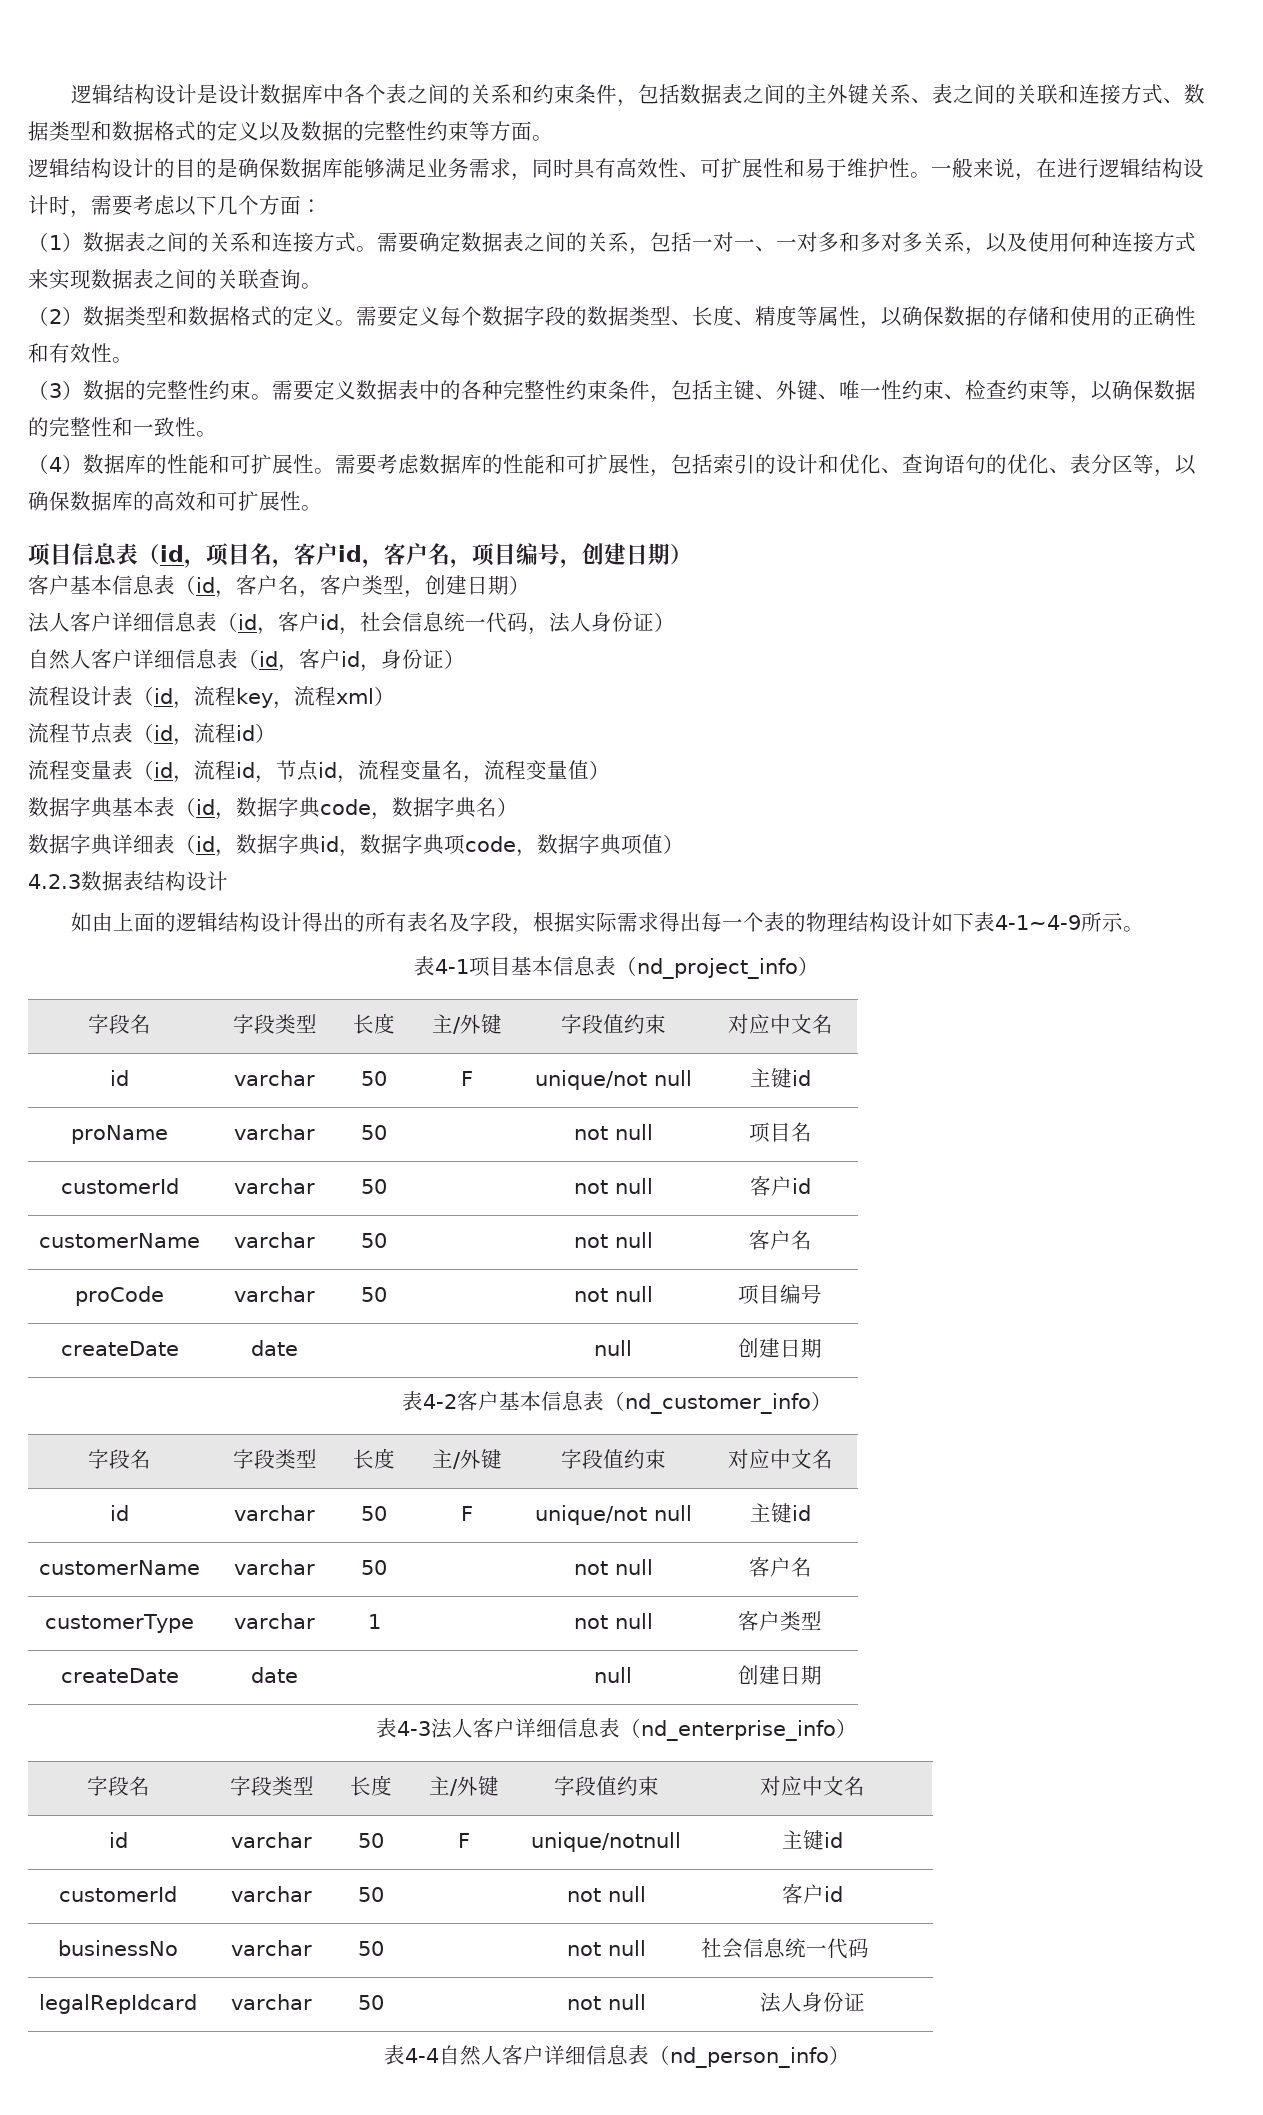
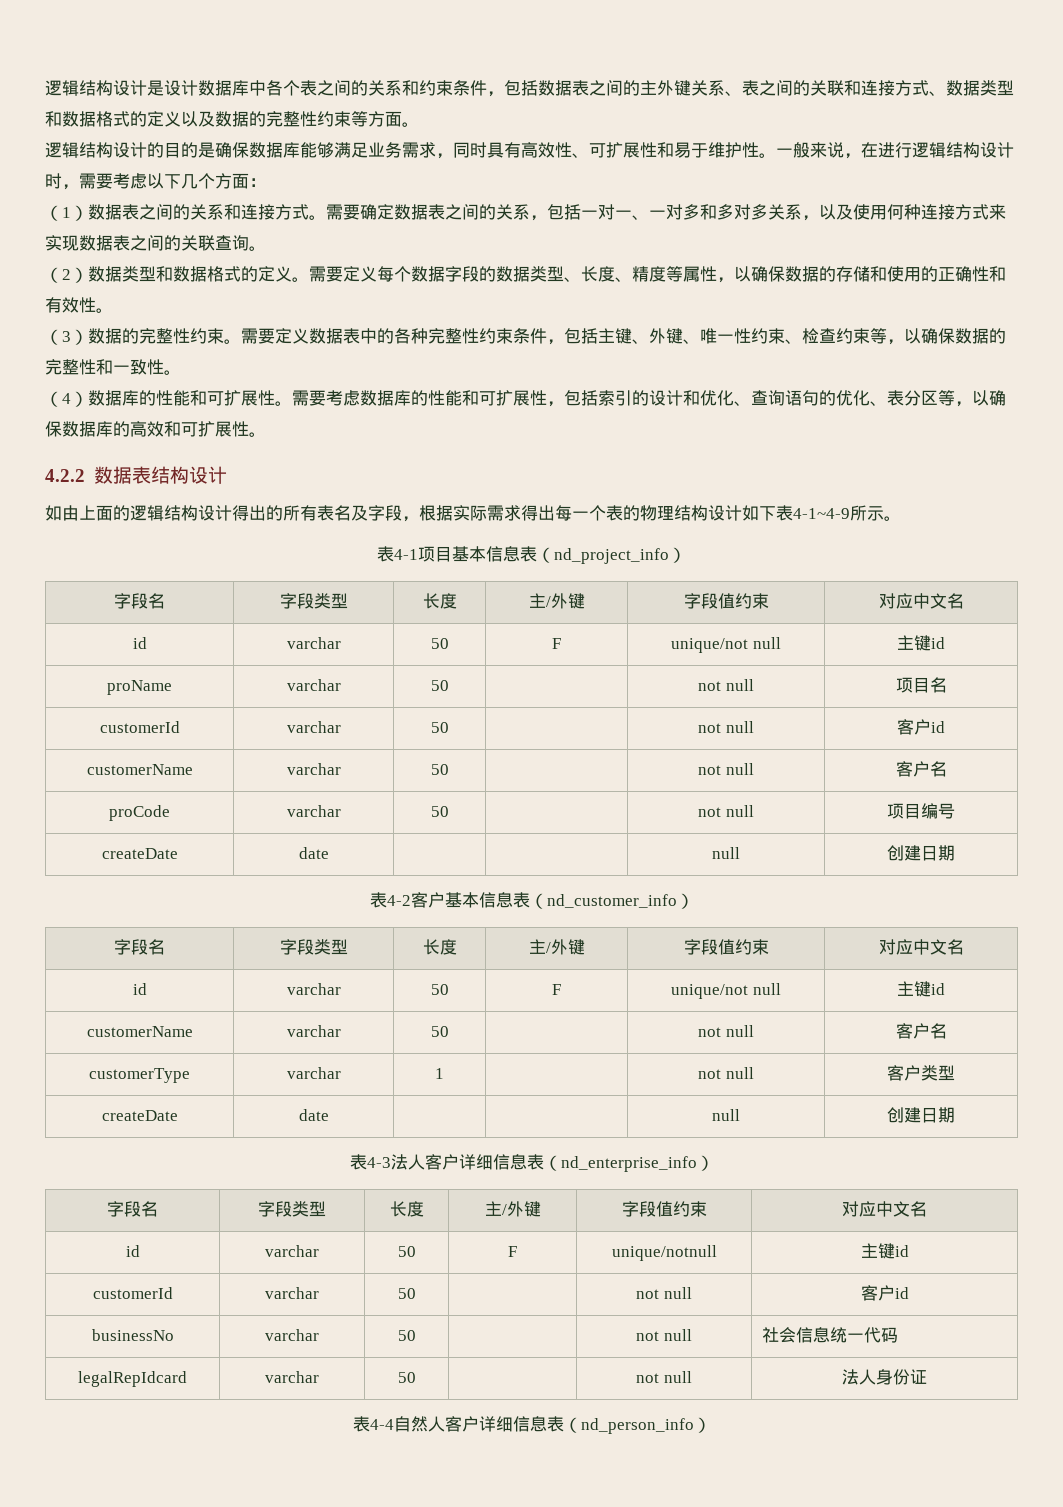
[28,543,692,568] [28,575,530,598] [28,612,675,635] [28,649,465,672] [28,686,395,709] [28,723,276,746] [28,760,610,783] [28,797,518,820] [28,834,684,857] [28,874,81,889] 项目信息表（id，项目名，客户id，客户名，项目编号，创建日期） // 客户基本信息表（id，客户名，客户类型，创建日期） // 法人客户详细信息表（id，客户id，社会信息统一代码，法人身份证） // 自然人客户详细信息表（id，客户id，身份证） // 流程设计表（id，流程key，流程xml） // 流程节点表（id，流程id） // 流程变量表（id，流程id，节点id，流程变量名，流程变量值） // 数据字典基本表（id，数据字典code，数据字典名） // 数据字典详细表（id，数据字典id，数据字典项code，数据字典项值） // 4.2.3 -> [45,469,85,482] 4.2.2

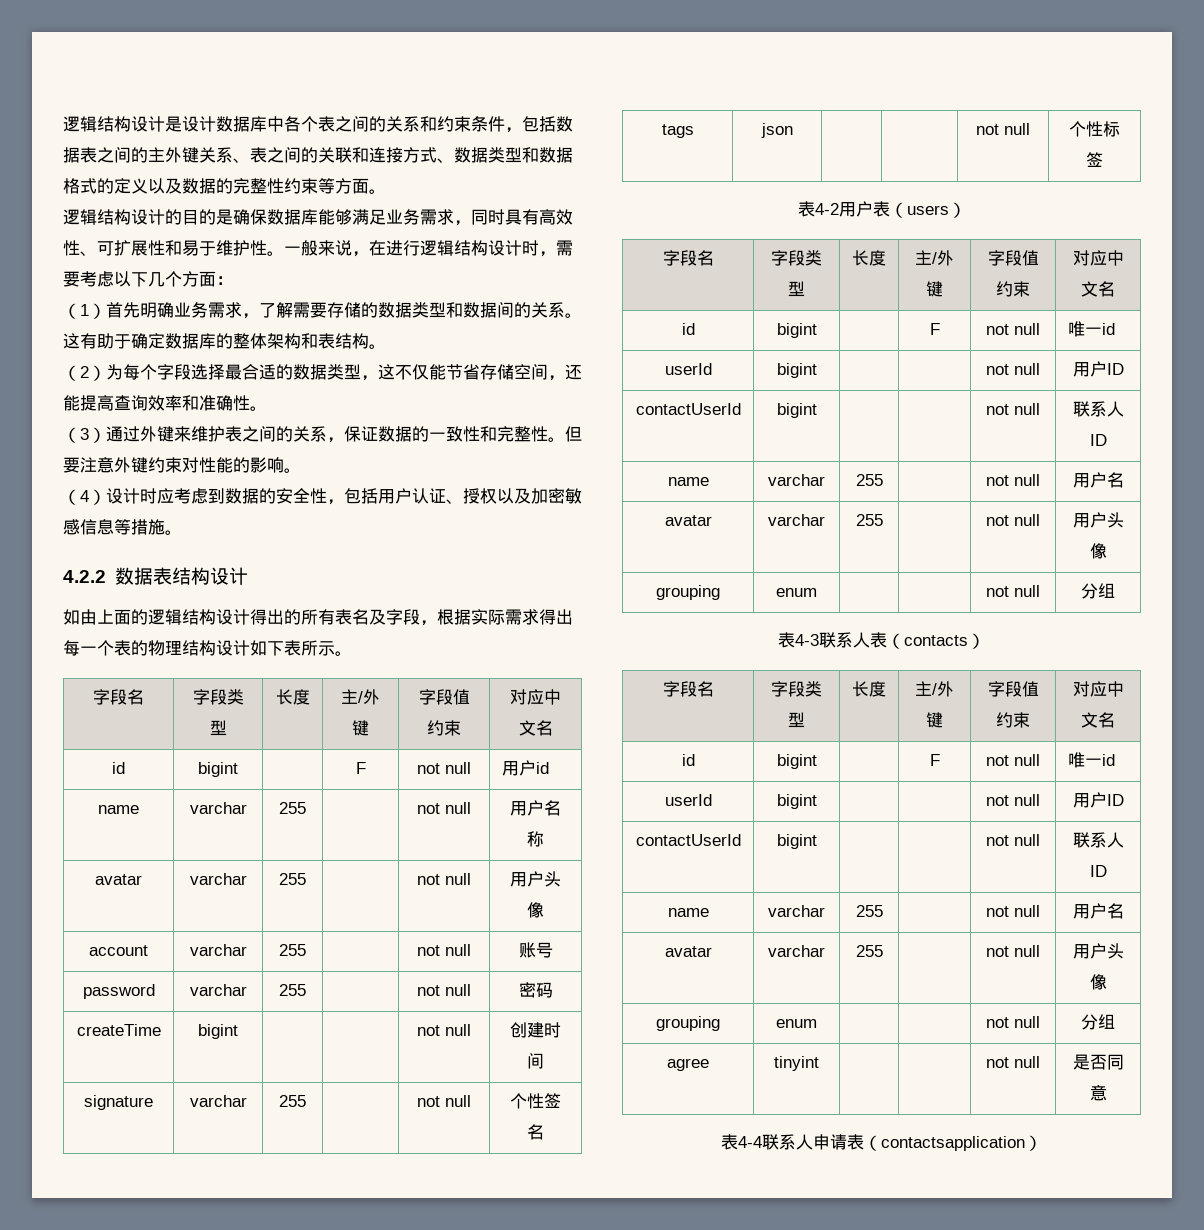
[88,204,1006,221] [45,235,266,251] [45,266,1006,283] [45,297,113,313] [45,328,1006,345] [45,359,181,375] [45,390,1006,407] [45,421,249,437] 数据表之间的关系和连接方式。需要确定数据表之间的关系，包括一对一、一对多和多对多关系，以及使用何种连接方式来实现数据表之间的关联查询。 // （2）数据类型和数据格式的定义。需要定义每个数据字段的数据类型、长度、精度等属性，以确保数据的存储和使用的正确性和有效性。 // （3）数据的完整性约束。需要定义数据表中的各种完整性约束条件，包括主键、外键、唯一性约束、检查约束等，以确保数据的完整性和一致性。 // （4）数据库的性能和可扩展性。需要考虑数据库的性能和可扩展性，包括索引的设计和优化、查询语句的优化、表分区等，以确保数据库的高效和可扩展性 -> [106,302,582,319] [63,333,386,349] [63,364,582,381] [63,395,267,411] [63,426,582,443] [63,457,301,473] [63,488,582,505] [63,519,165,535] 首先明确业务需求，了解需要存储的数据类型和数据间的关系。这有助于确定数据库的整体架构和表结构。 // （2）为每个字段选择最合适的数据类型，这不仅能节省存储空间，还能提高查询效率和准确性。 // （3）通过外键来维护表之间的关系，保证数据的一致性和完整性。但要注意外键约束对性能的影响。 // （4）设计时应考虑到数据的安全性，包括用户认证、授权以及加密敏感信息等措施
[793,508,850,519] 4-1~4-9 -> (301, 648) none
[377,546,669,564] // 表4-1项目基本信息表（nd_project_info -> [93,689,144,705] [192,689,244,705] [209,720,227,736] [275,689,310,705] [341,689,380,705] [352,720,369,736] [418,689,470,705] [427,720,461,736] [510,689,561,705] [518,720,553,736] [112,762,125,774] [198,762,238,777] [355,762,366,774] [417,762,471,774] [501,760,549,776] [98,805,139,814] [189,802,247,814] [279,802,306,814] [417,802,471,814] [510,800,561,816] [527,831,544,847] [95,874,142,885] [189,873,247,885] [279,873,306,885] [417,873,471,885] [510,871,561,887] [527,902,544,918] [89,945,148,956] [189,944,247,956] [279,944,306,956] [417,944,471,956] [518,942,553,958] [82,984,155,999] [189,984,247,996] [279,984,306,996] [417,984,471,996] [518,982,553,998] [76,1024,161,1036] [198,1024,238,1039] [417,1024,471,1036] [510,1022,561,1038] [527,1053,544,1069] [84,1095,153,1110] [189,1095,247,1107] [279,1095,306,1107] [417,1095,471,1107] [510,1093,561,1109] [527,1124,544,1140] [661,124,694,138] [760,123,793,138] [976,123,1030,135] [1069,121,1120,137] [1086,152,1103,167] [797,201,949,218] // 字段名 | 字段类型 | 长度 | 主/外键 | 字段值约束 | 对应中文名 // id | bigint | | F | not null | 用户id // name | varchar | 255 | | not null | 用户名称 // avatar | varchar | 255 | | not null | 用户头像 // account | varchar | 255 | | not null | 账号 // password | varchar | 255 | | not null | 密码 // createTime | bigint | | | not null | 创建时间 // signature | varchar | 255 | | not null | 个性签名 // tags | json | | | not null | 个性标签 // 表4-2用户表（users
[286,637,341,649] [430,638,449,649] [552,638,561,649] [671,637,781,653] [897,635,945,651] [107,680,172,695] [286,679,341,691] [430,680,449,691] [698,679,754,691] [895,677,947,693] [99,721,180,733] [286,721,341,733] [430,722,449,733] [698,721,754,733] [897,719,945,735] [86,764,193,775] [286,763,341,775] [430,764,449,775] [698,763,754,775] [895,761,947,777] [109,805,170,821] [286,805,341,817] [430,806,449,817] [698,805,754,817] [887,803,955,819] [101,848,178,859] [298,847,329,859] [712,847,740,859] [887,845,955,861] [369,892,677,909] varchar | 50 | F | unique/not null | 主键id // proName | varchar | 50 | | not null | 项目名 // customerId | varchar | 50 | | not null | 客户id // customerName | varchar | 50 | | not null | 客户名 // proCode | varchar | 50 | | not null | 项目编号 // createDate | date | | | null | 创建日期 // 表4-2客户基本信息表（nd_customer_info -> [776,323,817,338] [929,323,940,335] [986,323,1040,335] [1067,321,1115,337] [664,363,712,375] [776,363,817,378] [986,363,1040,375] [1072,361,1124,377] [635,403,741,415] [776,403,817,418] [986,403,1040,415] [1072,401,1124,417] [1089,434,1107,446] [667,477,709,486] [768,474,825,486] [855,474,883,486] [986,474,1040,486] [1072,472,1124,488] [664,515,712,526] [768,514,825,526] [855,514,883,526] [986,514,1040,526] [1072,512,1124,528] [1089,543,1107,559] [656,585,720,600] [776,588,817,597] [986,585,1040,597] [1081,583,1115,599] [778,632,968,649] bigint | | F | not null | 唯一id // userId | bigint | | | not null | 用户ID // contactUserId | bigint | | | not null | 联系人ID // name | varchar | 255 | | not null | 用户名 // avatar | varchar | 255 | | not null | 用户头像 // grouping | enum | | | not null | 分组 // 表4-3联系人表（contacts
[286,983,341,995] [430,984,449,995] [552,984,561,995] [671,983,781,999] [897,981,945,997] [86,1026,193,1037] [286,1025,341,1037] [430,1026,449,1037] [698,1025,754,1037] [895,1023,947,1039] [89,1068,190,1083] [286,1067,341,1079] [435,1068,444,1079] [698,1067,754,1079] [887,1065,955,1081] [101,1110,178,1121] [298,1109,329,1121] [712,1109,740,1121] [887,1107,955,1123] [349,1154,714,1172] [107,1201,158,1217] [258,1201,326,1217] [389,1201,424,1217] [484,1201,541,1217] [621,1201,707,1217] [842,1201,927,1217] [125,1245,140,1257] [265,1245,319,1257] [397,1246,416,1257] [508,1246,517,1257] [611,1245,717,1261] [860,1243,909,1259] [92,1287,173,1299] [265,1287,319,1299] [397,1288,416,1299] [636,1287,692,1299] [860,1285,909,1301] [91,1329,174,1341] [265,1329,319,1341] [397,1330,416,1341] [636,1329,692,1341] [762,1327,899,1343] [78,1371,187,1387] [265,1371,319,1383] [397,1372,416,1383] [636,1371,692,1383] [842,1369,927,1385] [352,1416,694,1434] varchar | 50 | F | unique/not null | 主键id // customerName | varchar | 50 | | not null | 客户名 // customerType | varchar | 1 | | not null | 客户类型 // createDate | date | | | null | 创建日期 // 表4-3法人客户详细信息表（nd_enterprise_info） // 字段名 | 字段类型 | 长度 | 主/外键 | 字段值约束 | 对应中文名 // id | varchar | 50 | F | unique/notnull | 主键id // customerId | varchar | 50 | | not null | 客户id // businessNo | varchar | 50 | | not null | 社会信息统一代码 // legalRepIdcard | varchar | 50 | | not null | 法人身份证 // 表4-4自然人客户详细信息表（nd_person_info -> [776,754,817,769] [929,754,940,766] [986,754,1040,766] [1067,752,1115,768] [664,794,712,806] [776,794,817,809] [986,794,1040,806] [1072,792,1124,808] [635,834,741,846] [776,834,817,849] [986,834,1040,846] [1072,832,1124,848] [1089,865,1107,877] [667,908,709,917] [768,905,825,917] [855,905,883,917] [986,905,1040,917] [1072,903,1124,919] [664,946,712,957] [768,945,825,957] [855,945,883,957] [986,945,1040,957] [1072,943,1124,959] [1089,974,1107,990] [656,1016,720,1031] [776,1019,817,1028] [986,1016,1040,1028] [1081,1014,1115,1030] [667,1058,709,1071] [774,1056,819,1071] [986,1056,1040,1068] [1072,1054,1124,1070] [1089,1085,1107,1101] [721,1134,1025,1151] bigint | | F | not null | 唯一id // userId | bigint | | | not null | 用户ID // contactUserId | bigint | | | not null | 联系人ID // name | varchar | 255 | | not null | 用户名 // avatar | varchar | 255 | | not null | 用户头像 // grouping | enum | | | not null | 分组 // agree | tinyint | | | not null | 是否同意 // 表4-4联系人申请表（contactsapplication

